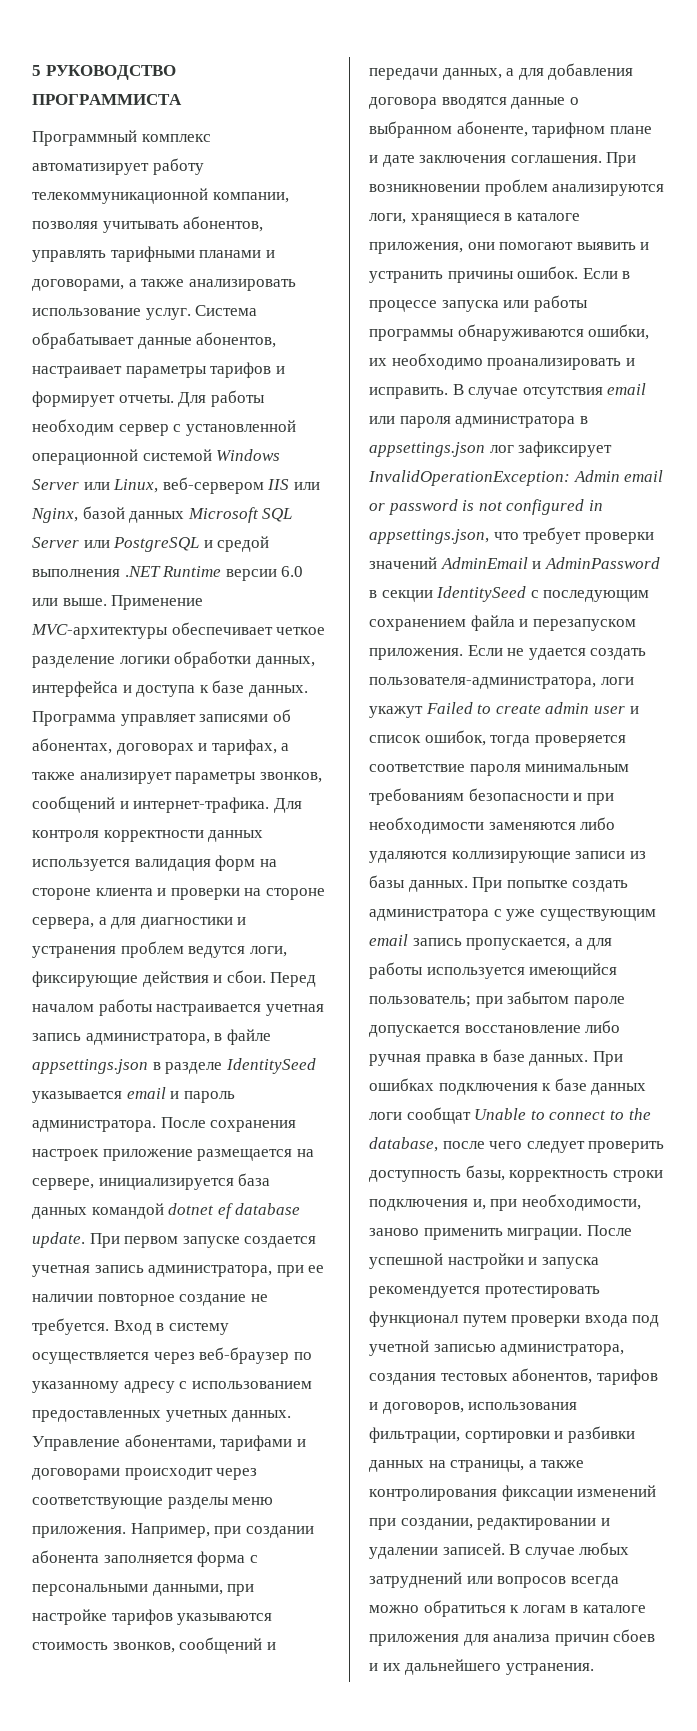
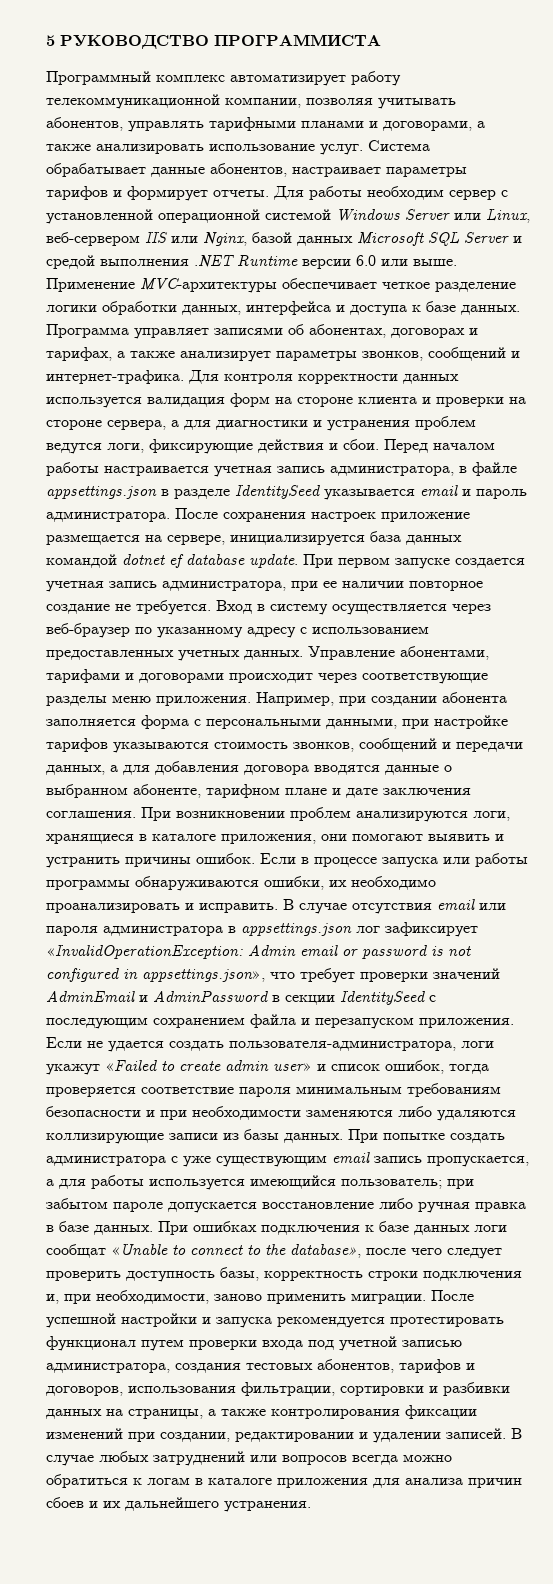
[83,537,200,552] или PostgreSQL -> (509, 237) none
[368,470,570,486] InvalidOperationException: -> [46,945,243,959] «InvalidOperationException:
[369,529,489,544] appsettings.json, -> [142,969,265,982] appsettings.json»,
[425,702,473,714] Failed -> [105,1060,157,1071] «Failed
[593,706,625,714] user -> [273,1063,312,1071] user»
[474,1108,527,1120] Unable -> [111,1244,168,1255] «Unable
[369,1137,438,1152] database, -> [290,1244,361,1258] database»,

